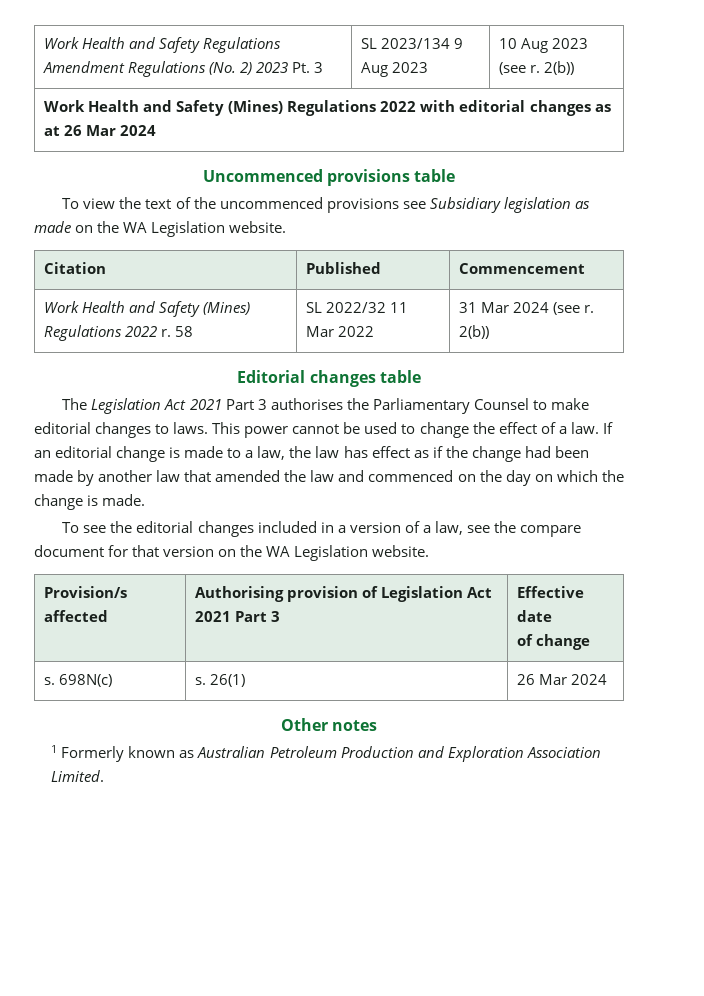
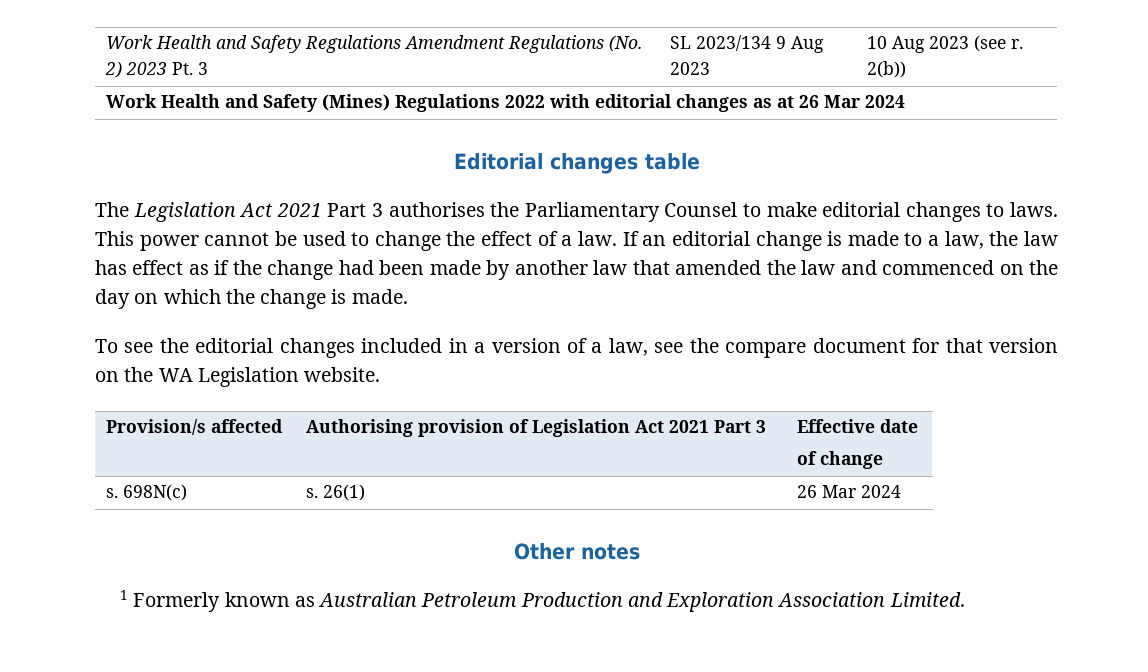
[202,169,456,186] [62,197,590,213] [34,221,287,237] [44,262,107,274] [306,262,382,274] [459,263,586,274] [44,301,251,317] [44,325,194,341] [306,302,409,313] [306,326,375,337] [459,302,595,315] [459,325,490,339] // Uncommenced provisions table // To view the text of the uncommenced provisions see Subsidiary legislation as made on the WA Legislation website. // Citation | Published | Commencement // Work Health and Safety (Mines) Regulations 2022 r. 58 | SL 2022/32 11 Mar 2022 | 31 Mar 2024 (see r. 2(b)) -> (906, 101) none

